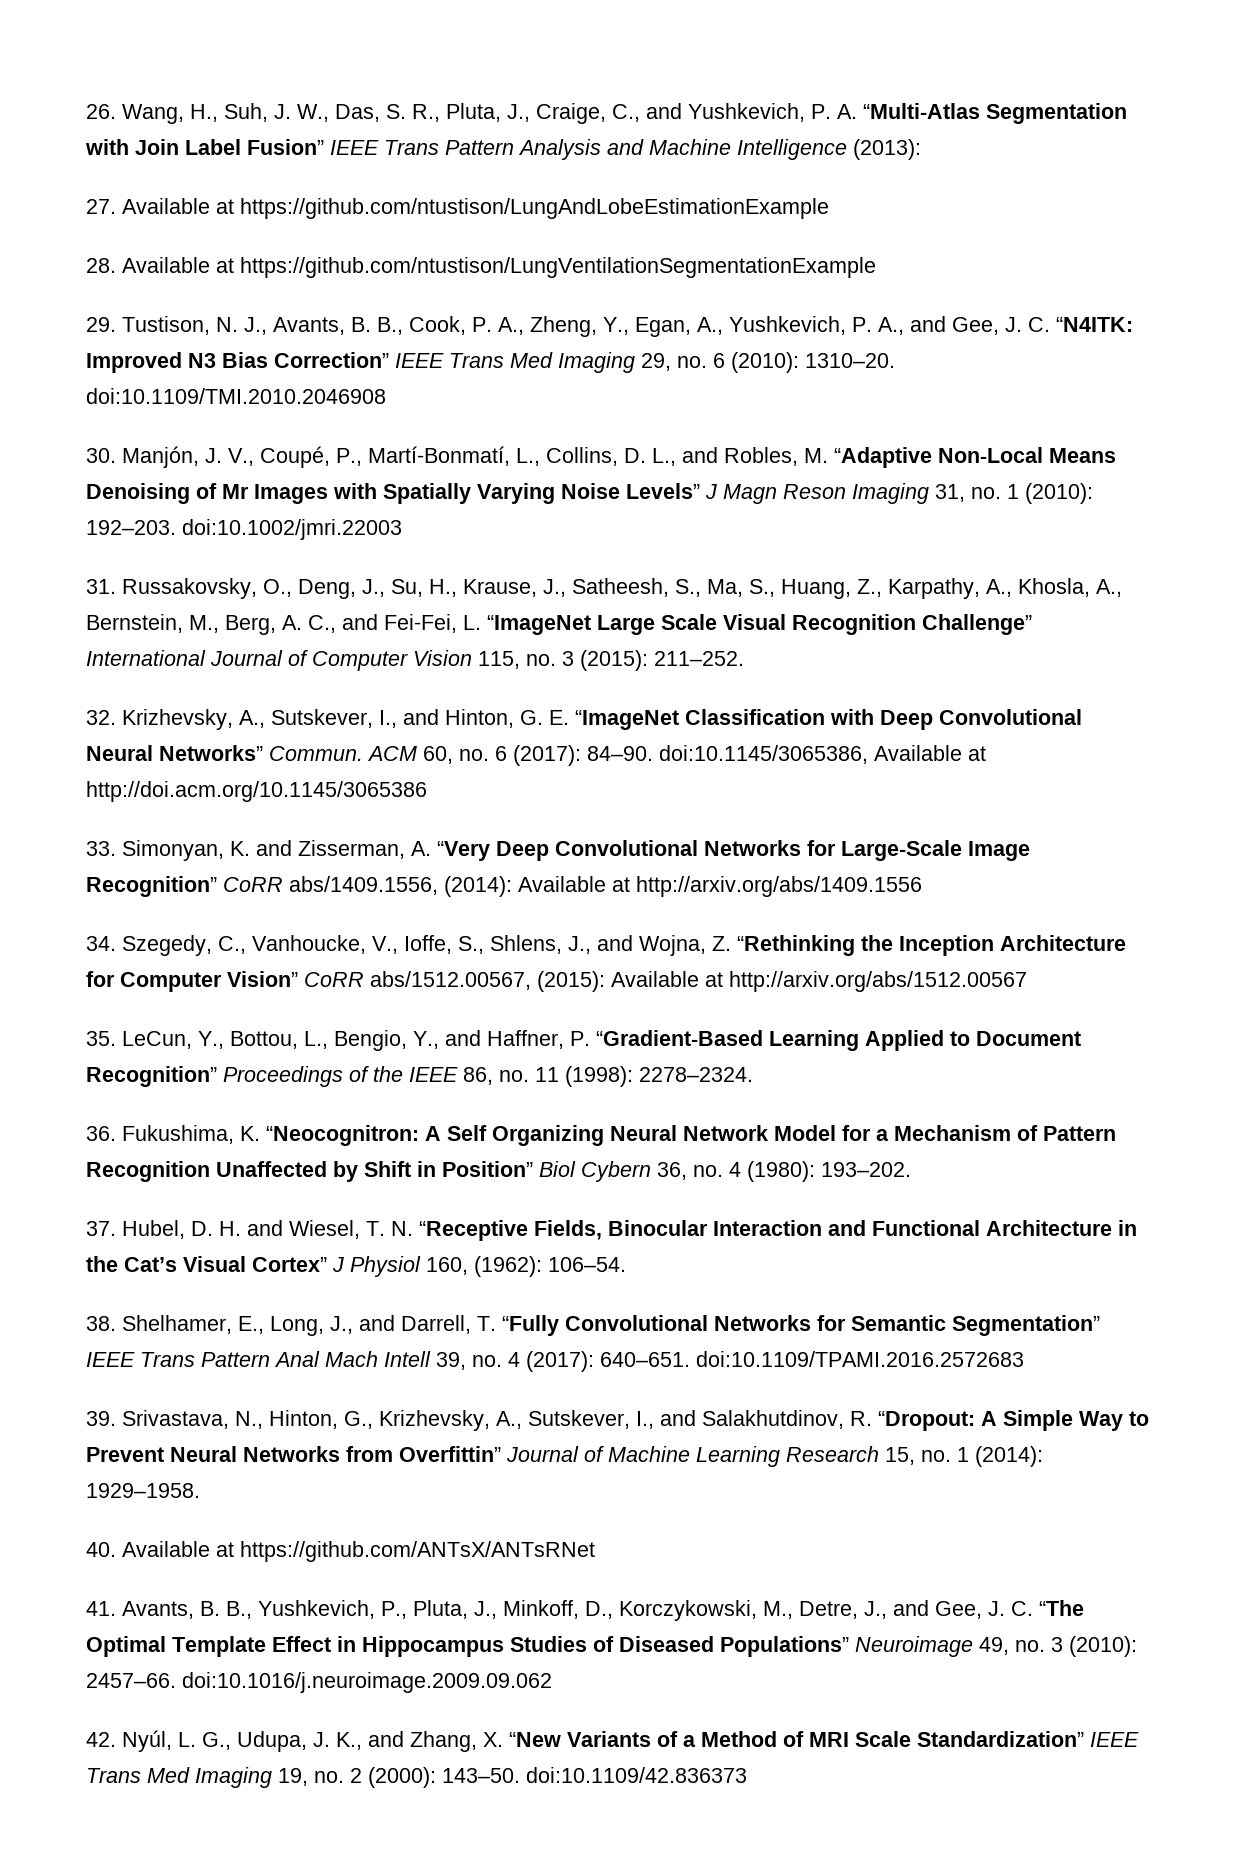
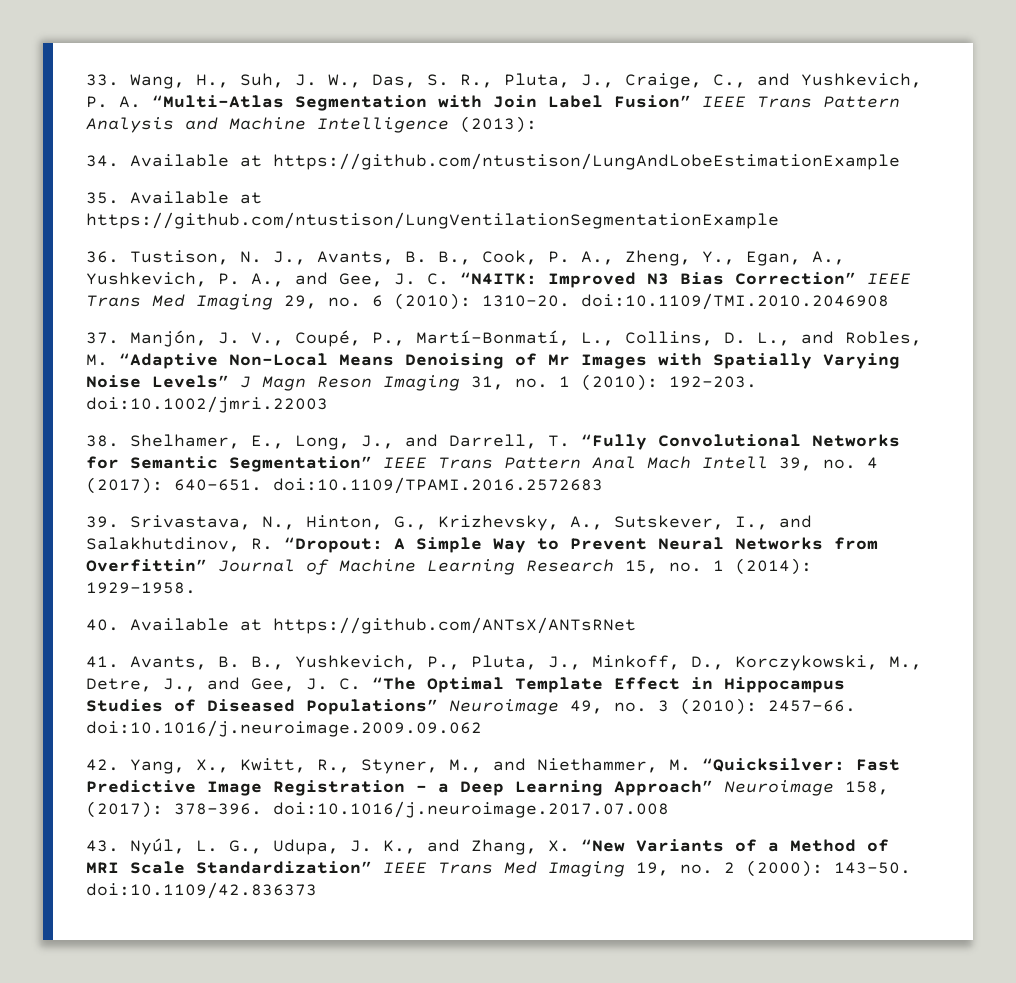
[86,104,116,119] 26. -> [86,74,119,86] 33.
[86,199,116,214] 27. -> [86,155,119,167] 34.
[86,258,116,273] 28. -> [86,192,119,204] 35.
[86,317,116,332] 29. -> [86,251,119,263] 36.
[86,448,116,463] 30. -> [86,332,119,344] 37.
[86,578,1122,599] [86,614,1032,635] [86,650,744,671] [86,709,1082,730] [86,745,986,766] [86,781,427,802] [86,840,1030,861] [86,876,922,897] [86,935,1126,956] [86,971,1027,992] [86,1030,1081,1051] [86,1066,753,1087] [86,1125,1116,1146] [86,1161,911,1182] [86,1220,1137,1241] [86,1256,626,1277] // 31. Russakovsky, O., Deng, J., Su, H., Krause, J., Satheesh, S., Ma, S., Huang, Z., Karpathy, A., Khosla, A., Bernstein, M., Berg, A. C., and Fei-Fei, L. “ImageNet Large Scale Visual Recognition Challenge” International Journal of Computer Vision 115, no. 3 (2015): 211–252. // 32. Krizhevsky, A., Sutskever, I., and Hinton, G. E. “ImageNet Classification with Deep Convolutional Neural Networks” Commun. ACM 60, no. 6 (2017): 84–90. doi:10.1145/3065386, Available at http://doi.acm.org/10.1145/3065386 // 33. Simonyan, K. and Zisserman, A. “Very Deep Convolutional Networks for Large-Scale Image Recognition” CoRR abs/1409.1556, (2014): Available at http://arxiv.org/abs/1409.1556 // 34. Szegedy, C., Vanhoucke, V., Ioffe, S., Shlens, J., and Wojna, Z. “Rethinking the Inception Architecture for Computer Vision” CoRR abs/1512.00567, (2015): Available at http://arxiv.org/abs/1512.00567 // 35. LeCun, Y., Bottou, L., Bengio, Y., and Haffner, P. “Gradient-Based Learning Applied to Document Recognition” Proceedings of the IEEE 86, no. 11 (1998): 2278–2324. // 36. Fukushima, K. “Neocognitron: A Self Organizing Neural Network Model for a Mechanism of Pattern Recognition Unaffected by Shift in Position” Biol Cybern 36, no. 4 (1980): 193–202. // 37. Hubel, D. H. and Wiesel, T. N. “Receptive Fields, Binocular Interaction and Functional Architecture in the Cat’s Visual Cortex” J Physiol 160, (1962): 106–54. -> (328, 404) none
(116, 1739) none -> [130,758,900,774] [86,780,889,796] [86,801,669,818] [86,840,119,852] Yang, X., Kwitt, R., Styner, M., and Niethammer, M. “Quicksilver: Fast Predictive Image Registration - a Deep Learning Approach” Neuroimage 158, (2017): 378–396. doi:10.1016/j.neuroimage.2017.07.008 // 43.

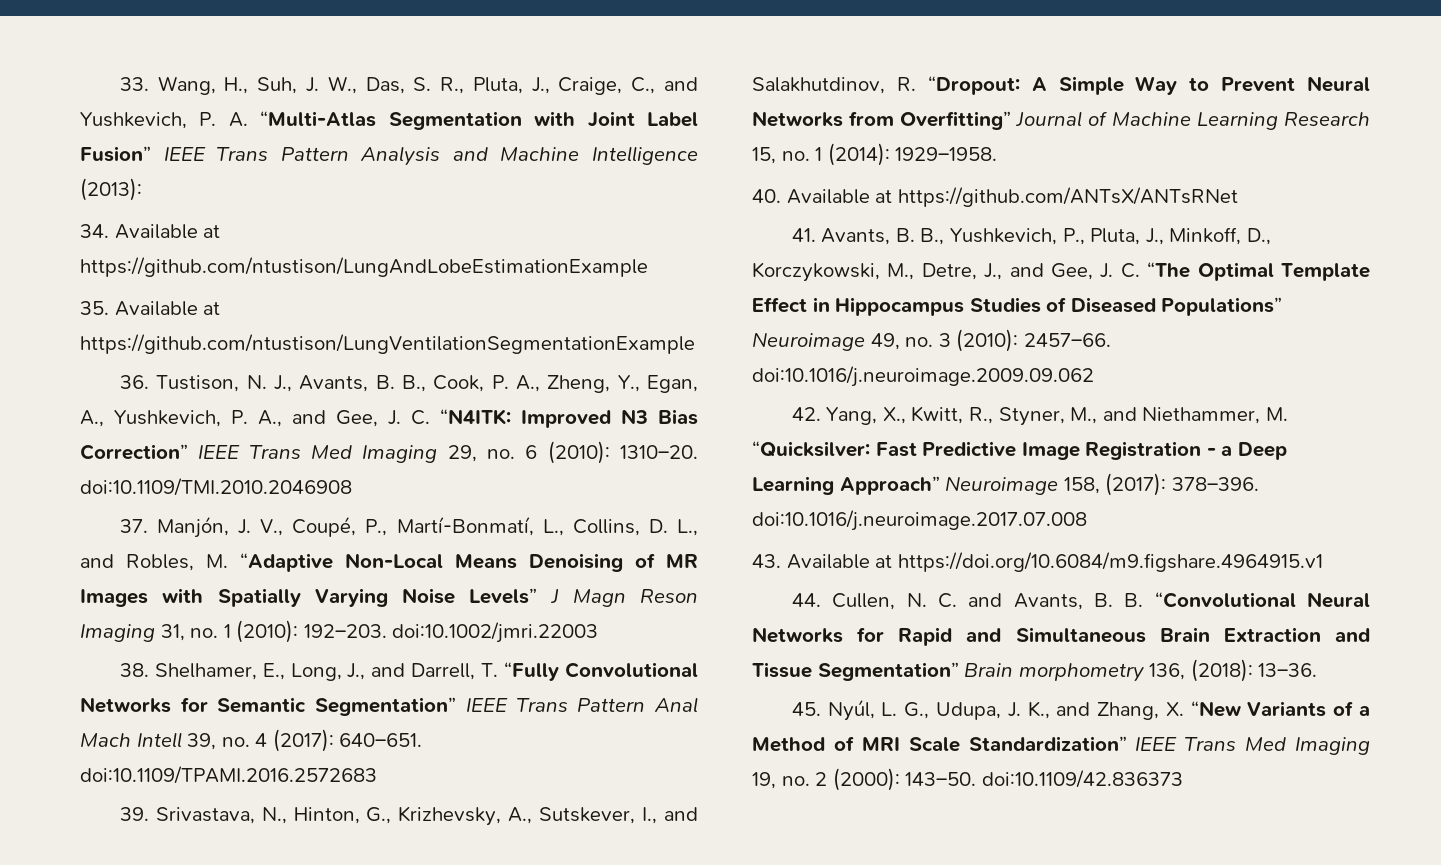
[493,95,537,108] Join -> [587,111,635,128] Joint
[548,354,570,365] Mr -> [666,554,698,568] MR
[86,559,207,572] Overfittin” -> [900,111,1011,130] Overfitting”
(119, 846) none -> [786,552,1323,572] [791,592,1370,610] [752,627,1370,646] [752,659,1318,682] [791,702,821,716] Available at https://doi.org/10.6084/m9.figshare.4964915.v1 // 44. Cullen, N. C. and Avants, B. B. “Convolutional Neural Networks for Rapid and Simultaneous Brain Extraction and Tissue Segmentation” Brain morphometry 136, (2018): 13–36. // 45.

